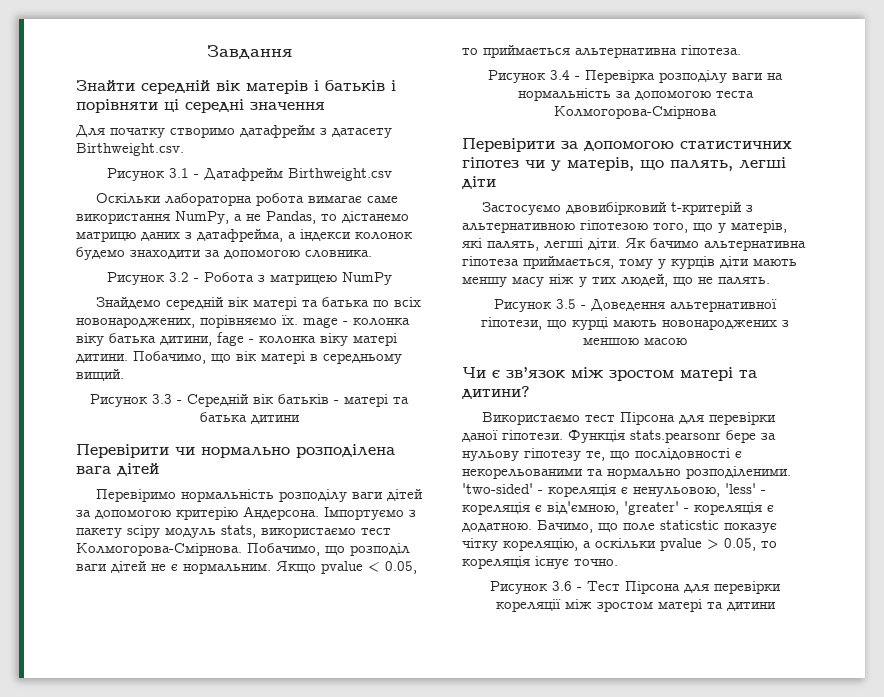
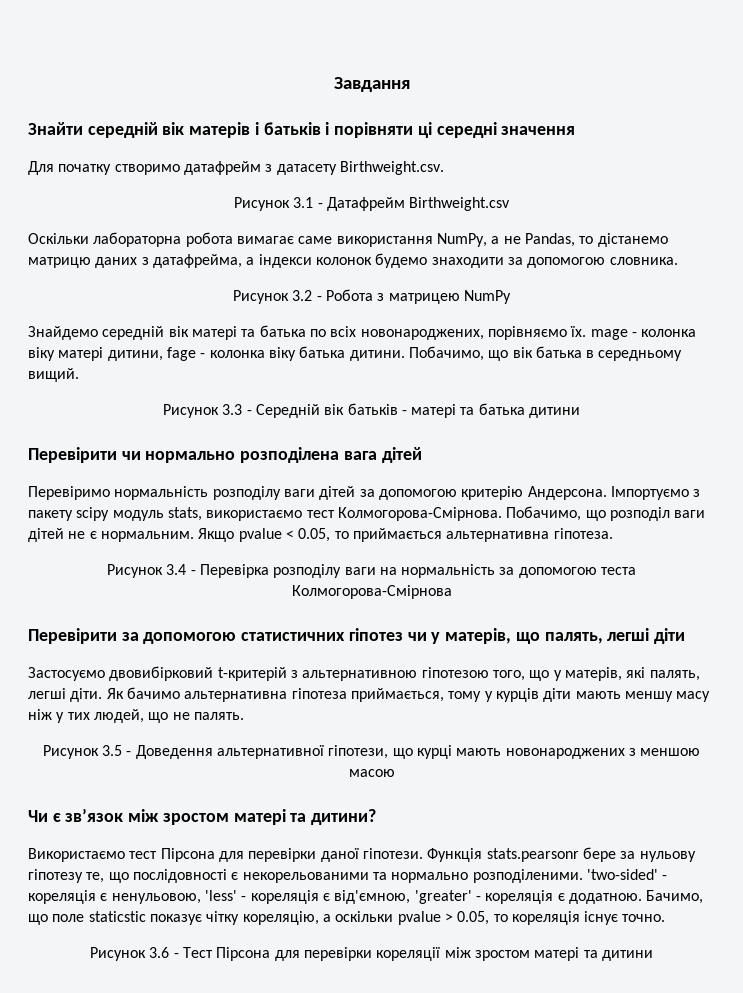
[109,333,156,343] батька -> [58,347,104,361] матері
[353,333,397,346] матері -> [299,346,346,358] батька
[261,351,305,364] матері -> [535,346,582,358] батька

